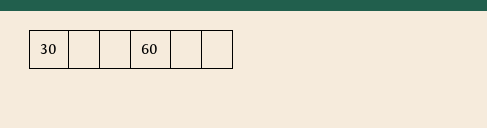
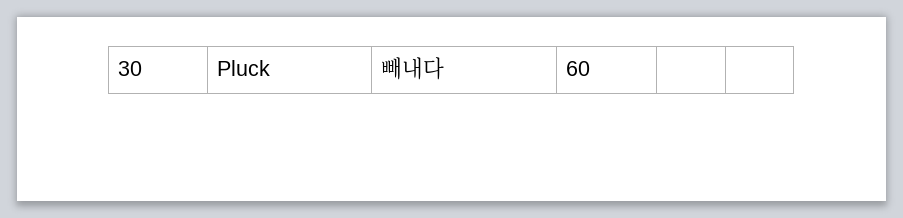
(57, 49) | -> [217,60,271,76] [381,57,445,80] Pluck | 빼내다

